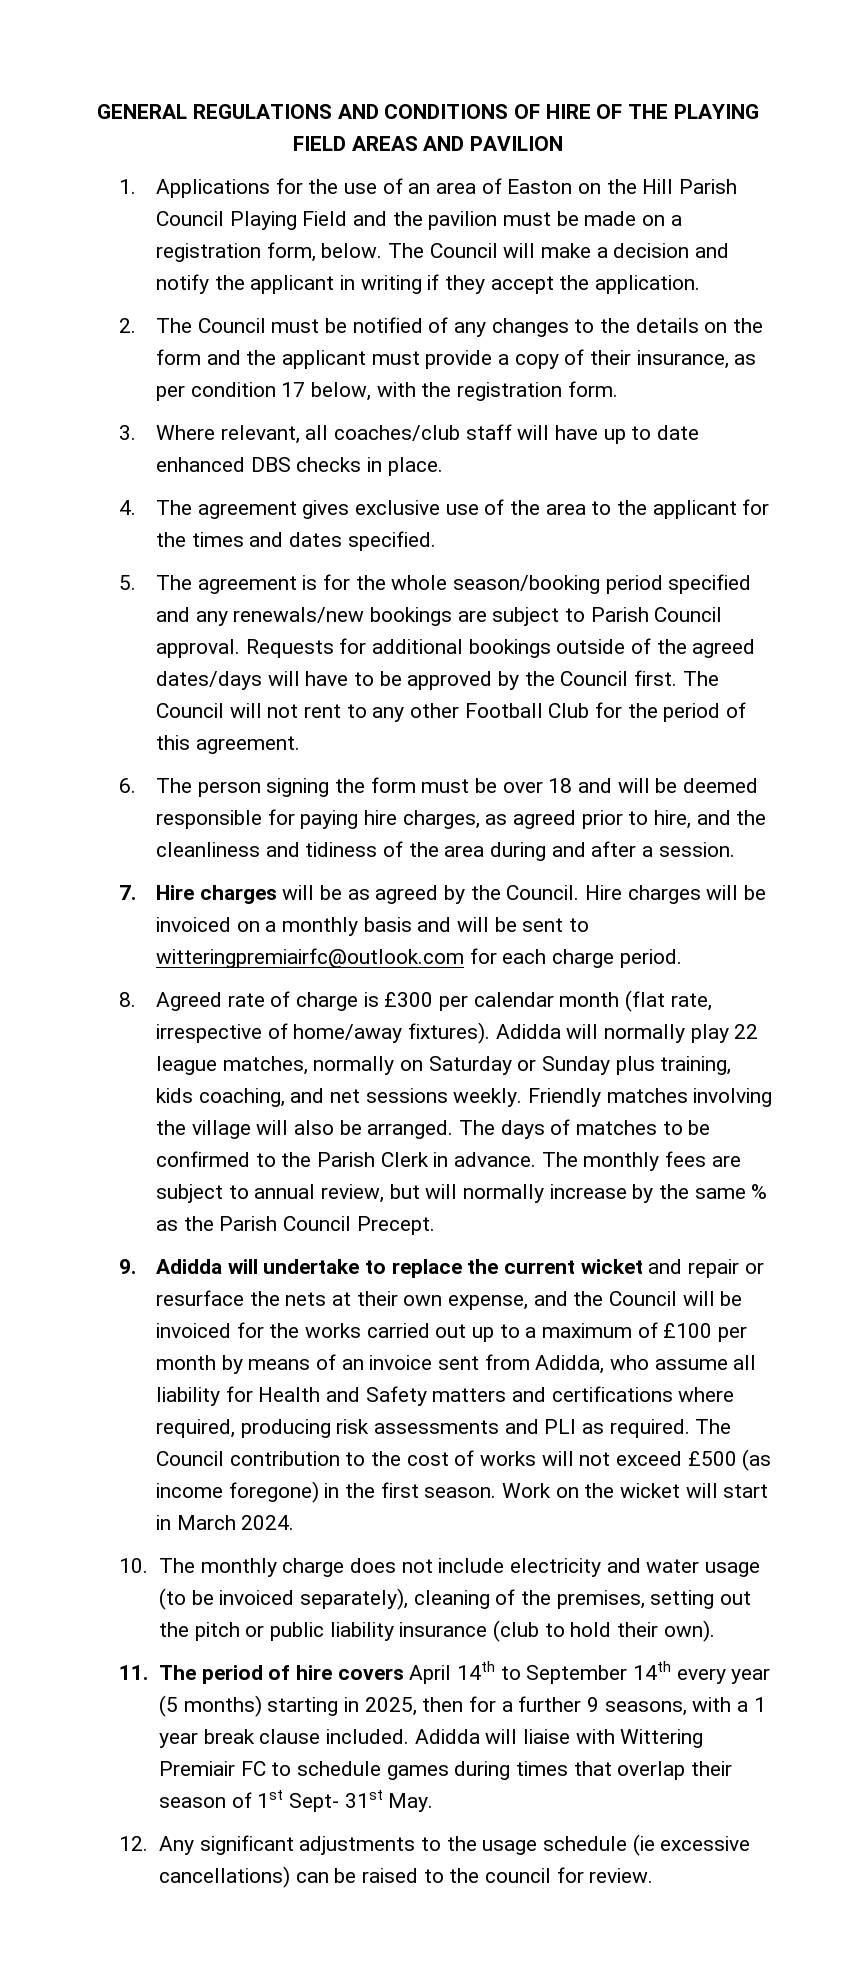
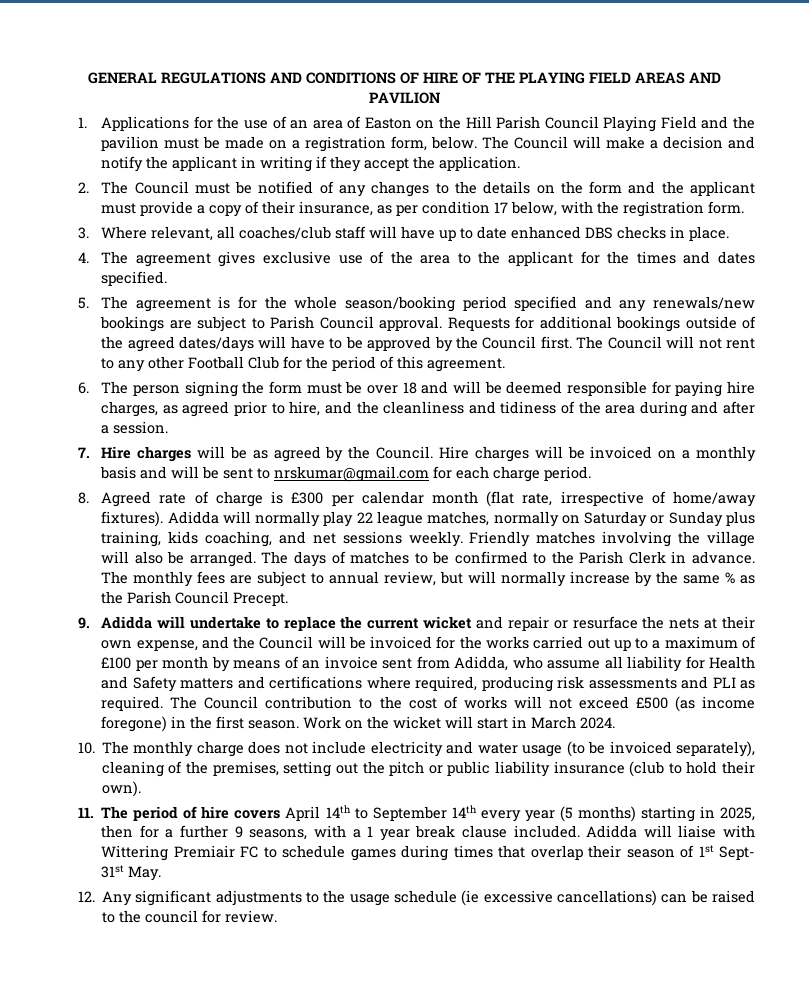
[155,948,464,968] witteringpremiairfc@outlook.com -> [274,466,430,482] nrskumar@gmail.com

